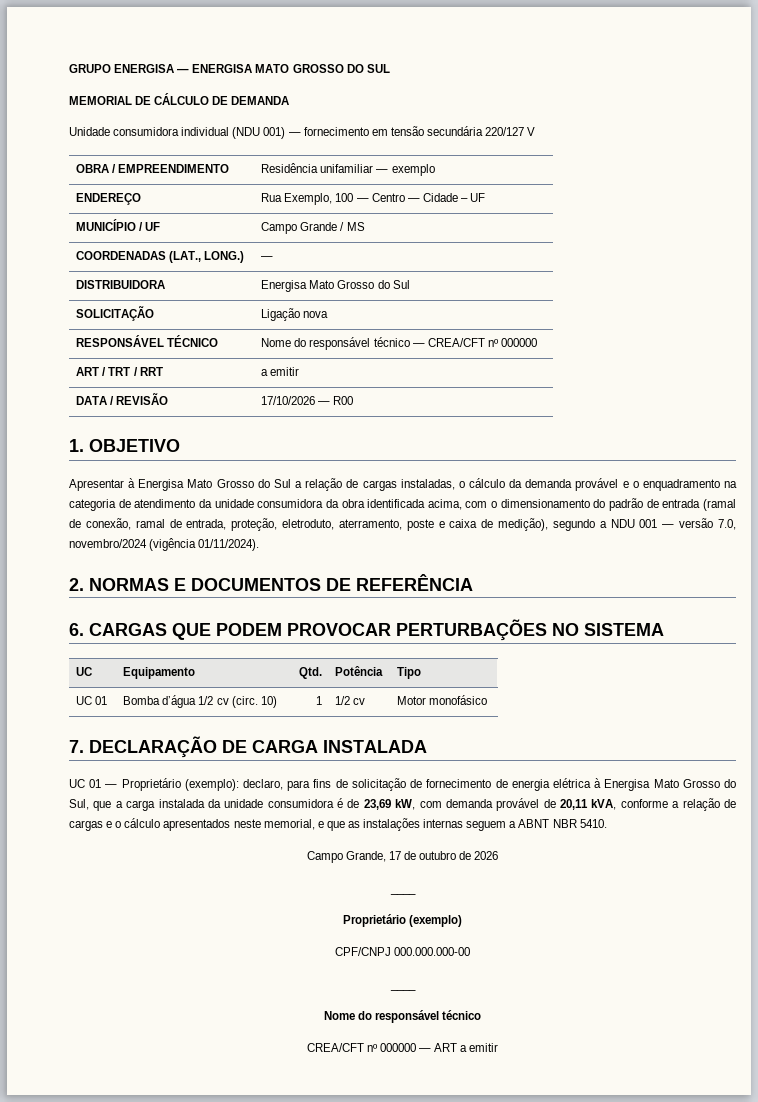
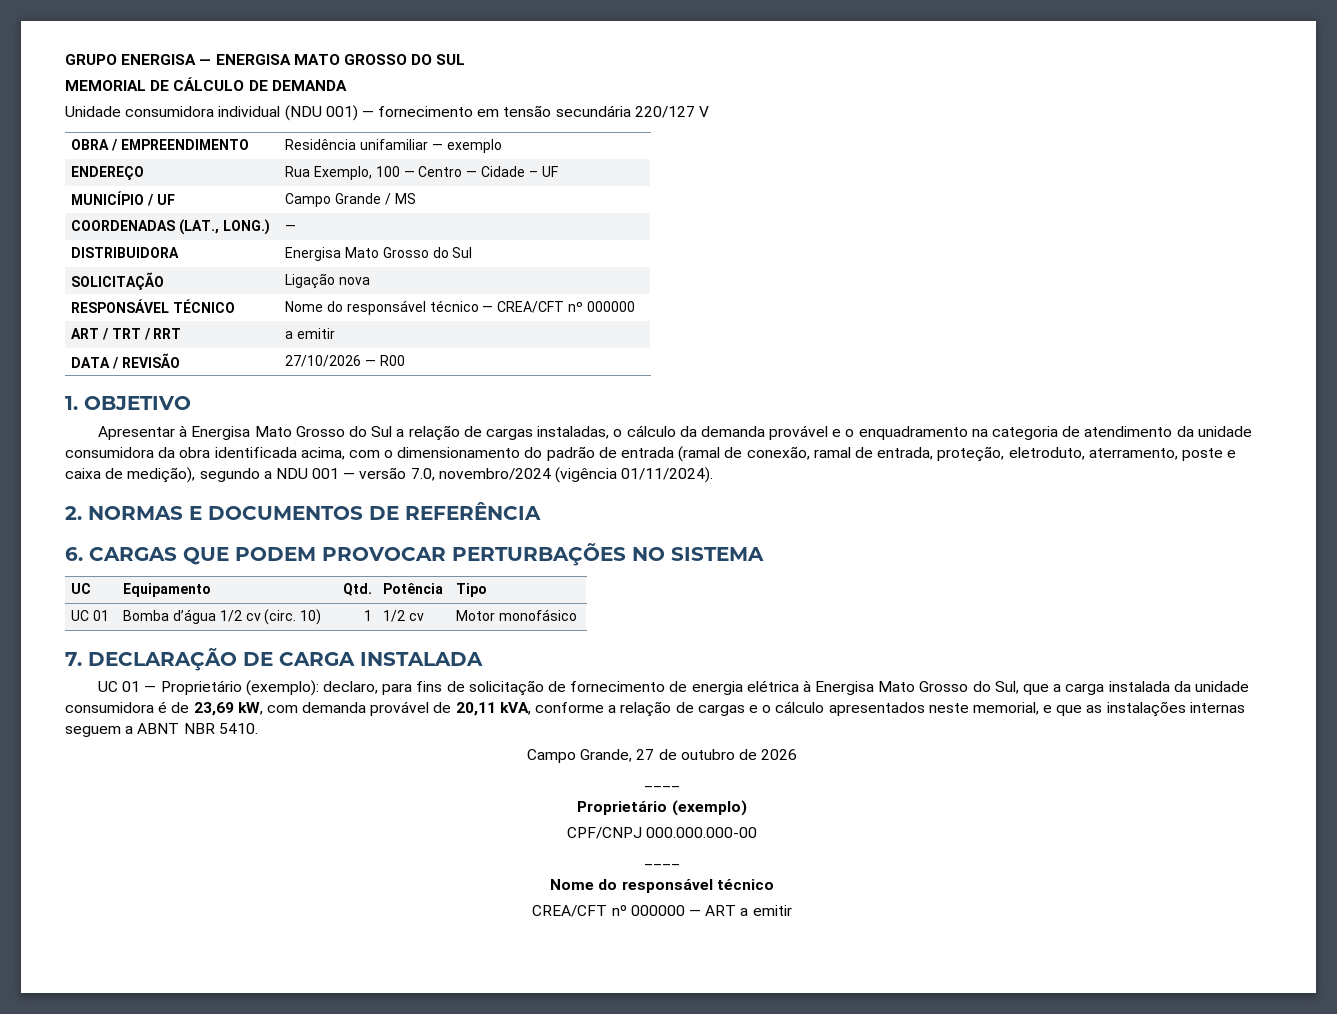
[261,396,316,405] 17/10/2026 -> [285,355,362,367] 27/10/2026
[388,851,401,860] 17 -> [636,749,655,760] 27

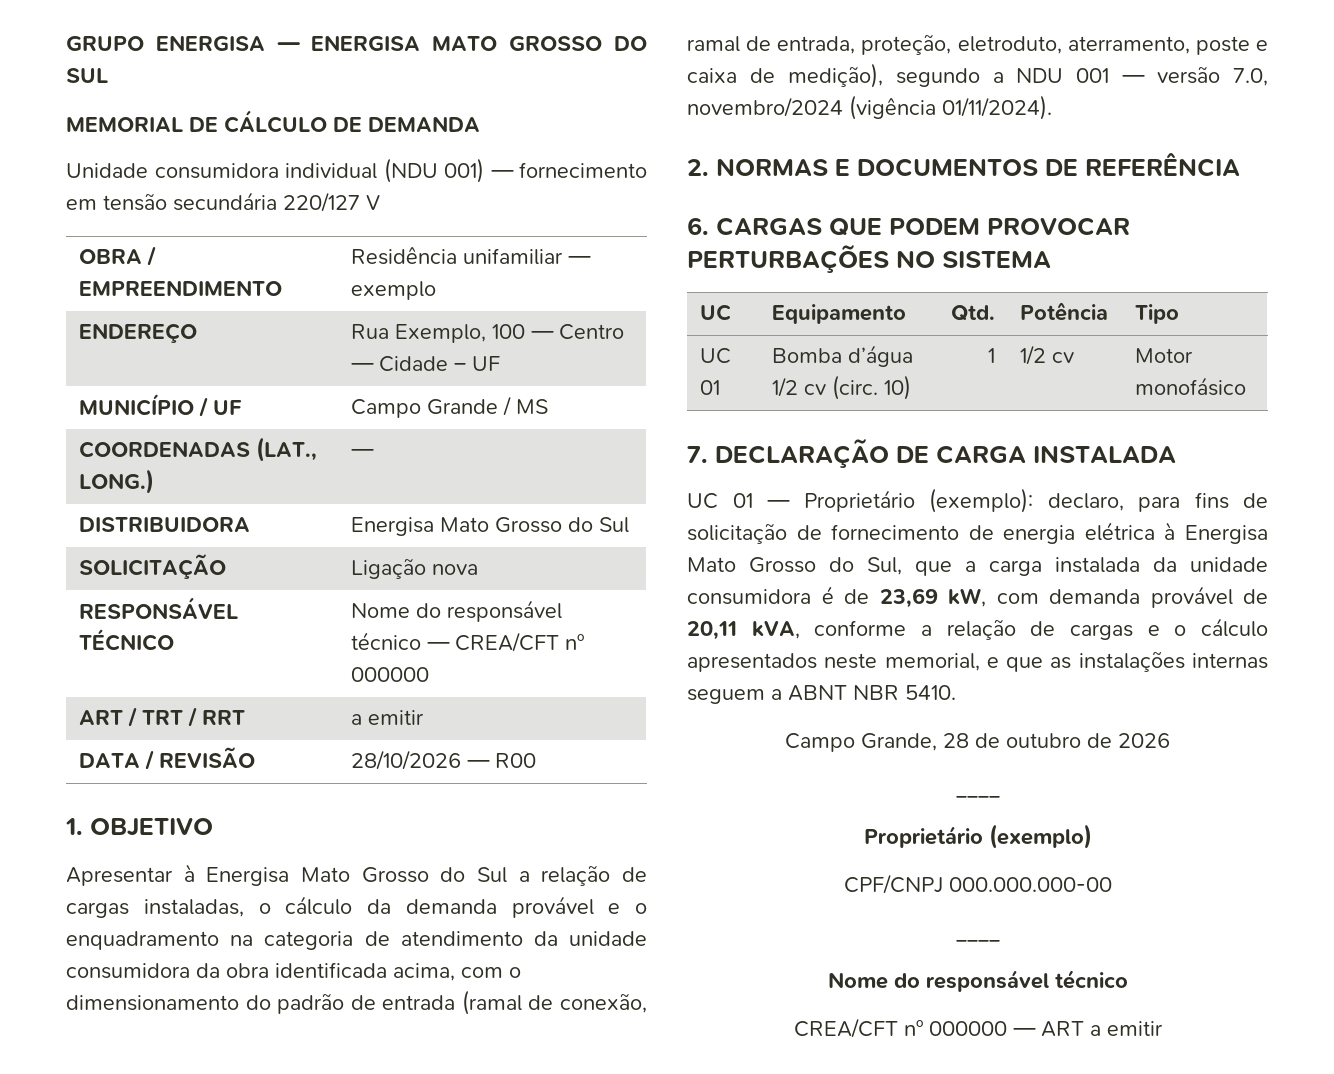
[285,355,362,367] 27/10/2026 -> [350,750,461,770] 28/10/2026
[636,749,655,760] 27 -> [943,733,969,748] 28

